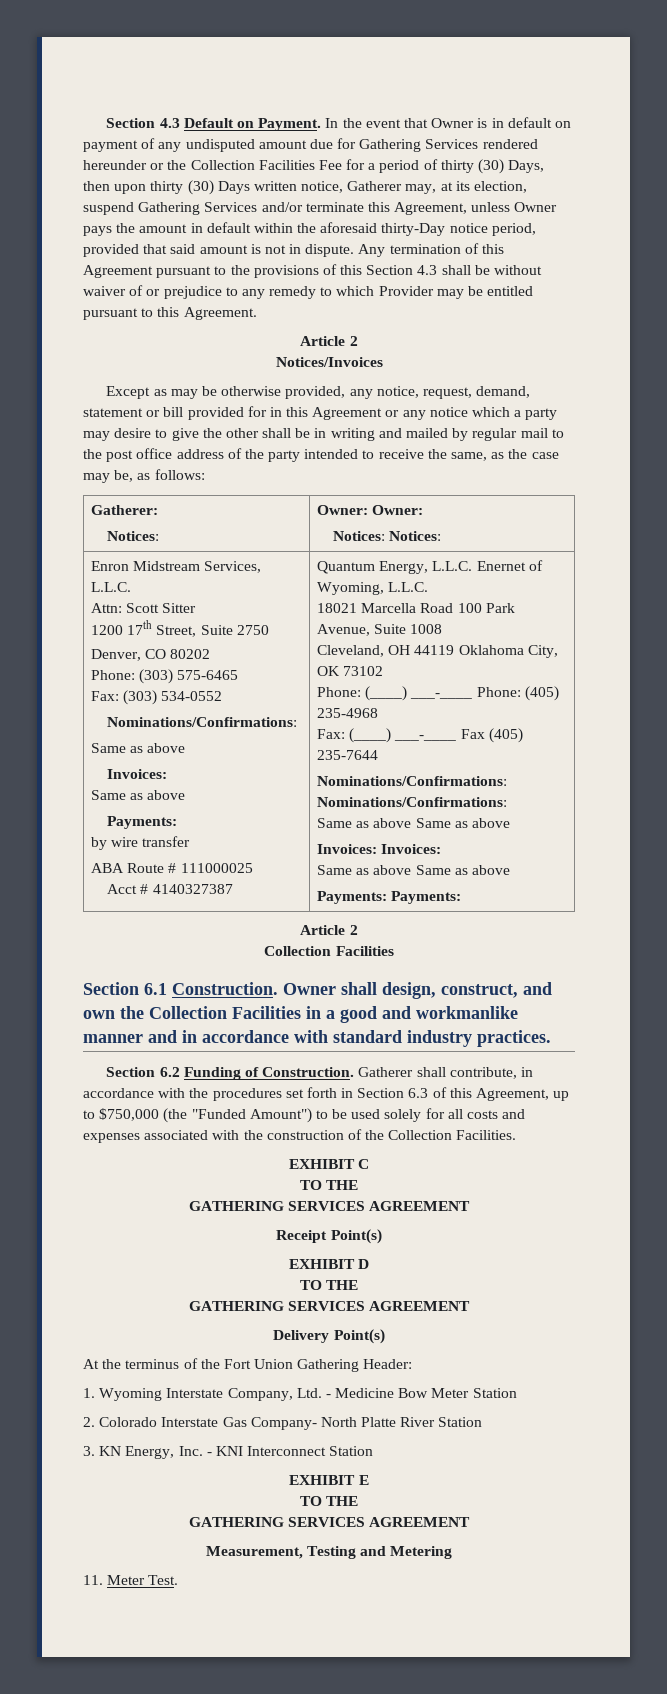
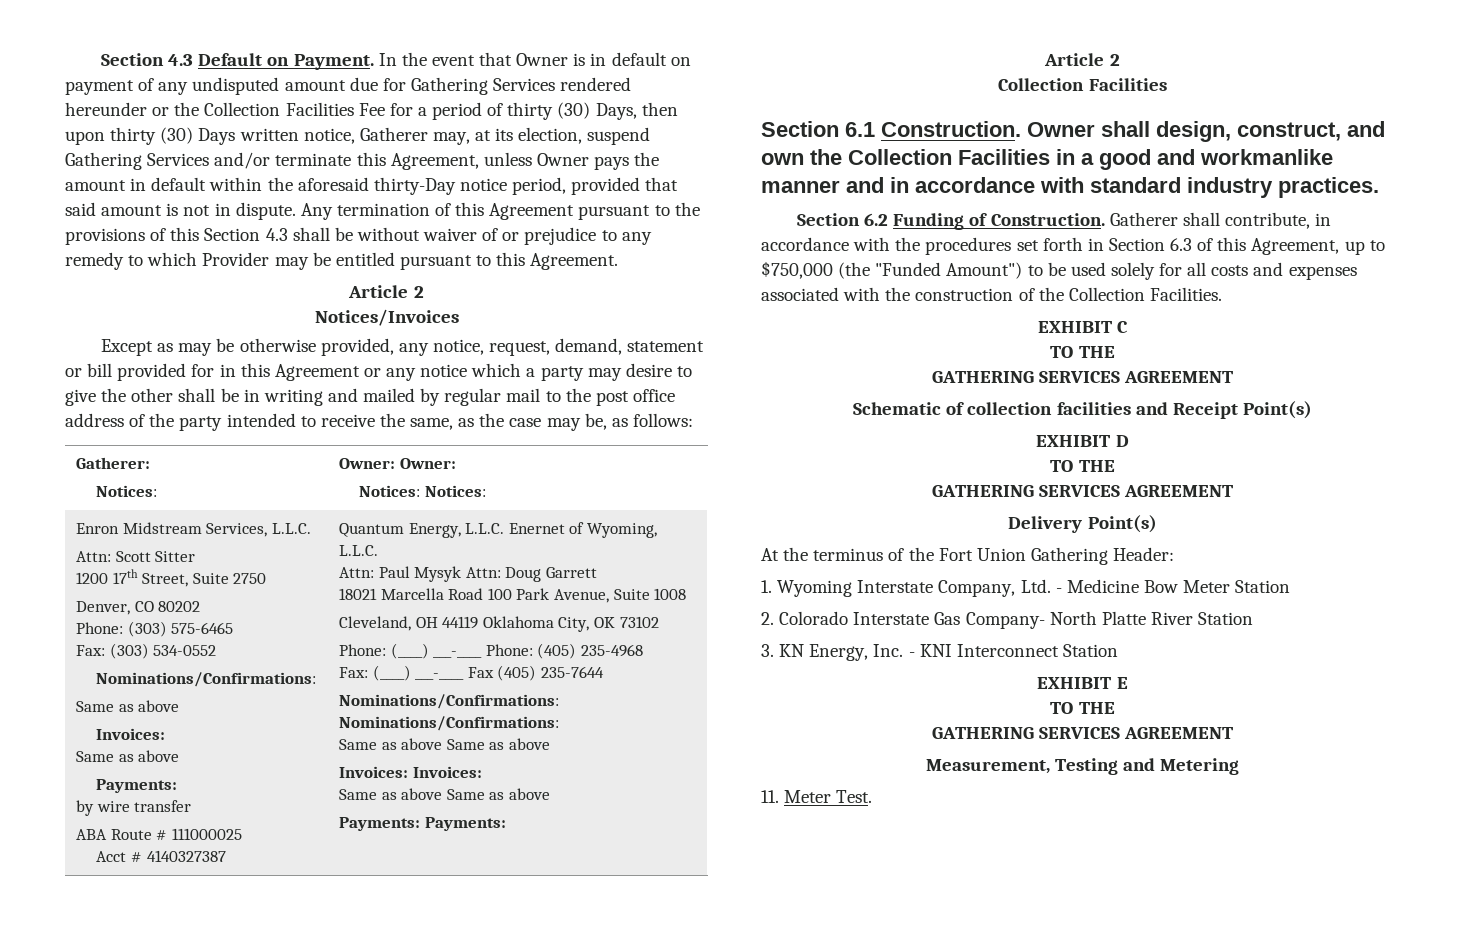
(429, 587) none -> [339,566,597,582] // Attn: Paul Mysyk Attn: Doug Garrett
(471, 1206) none -> [853,402,1168,415] Schematic of collection facilities and

